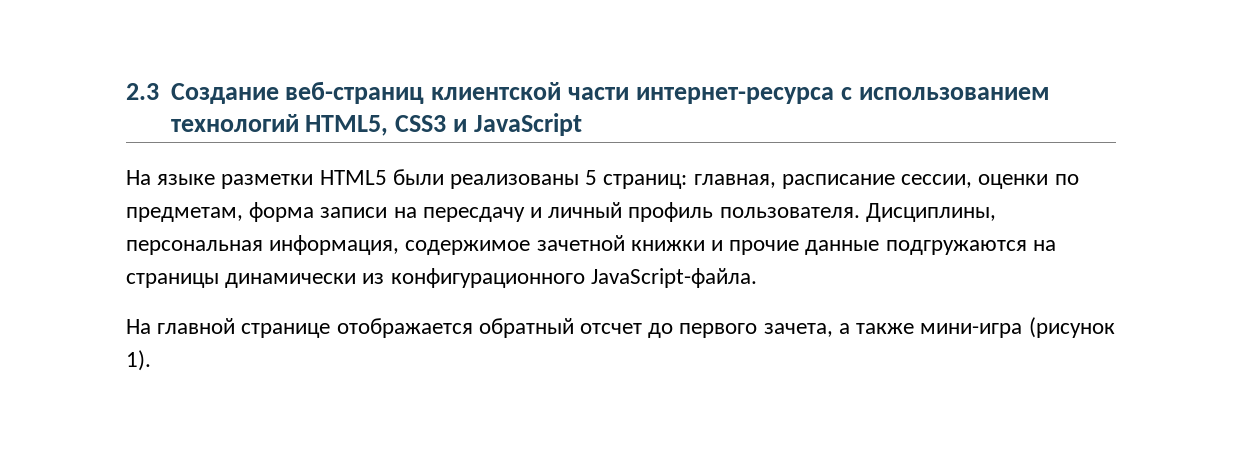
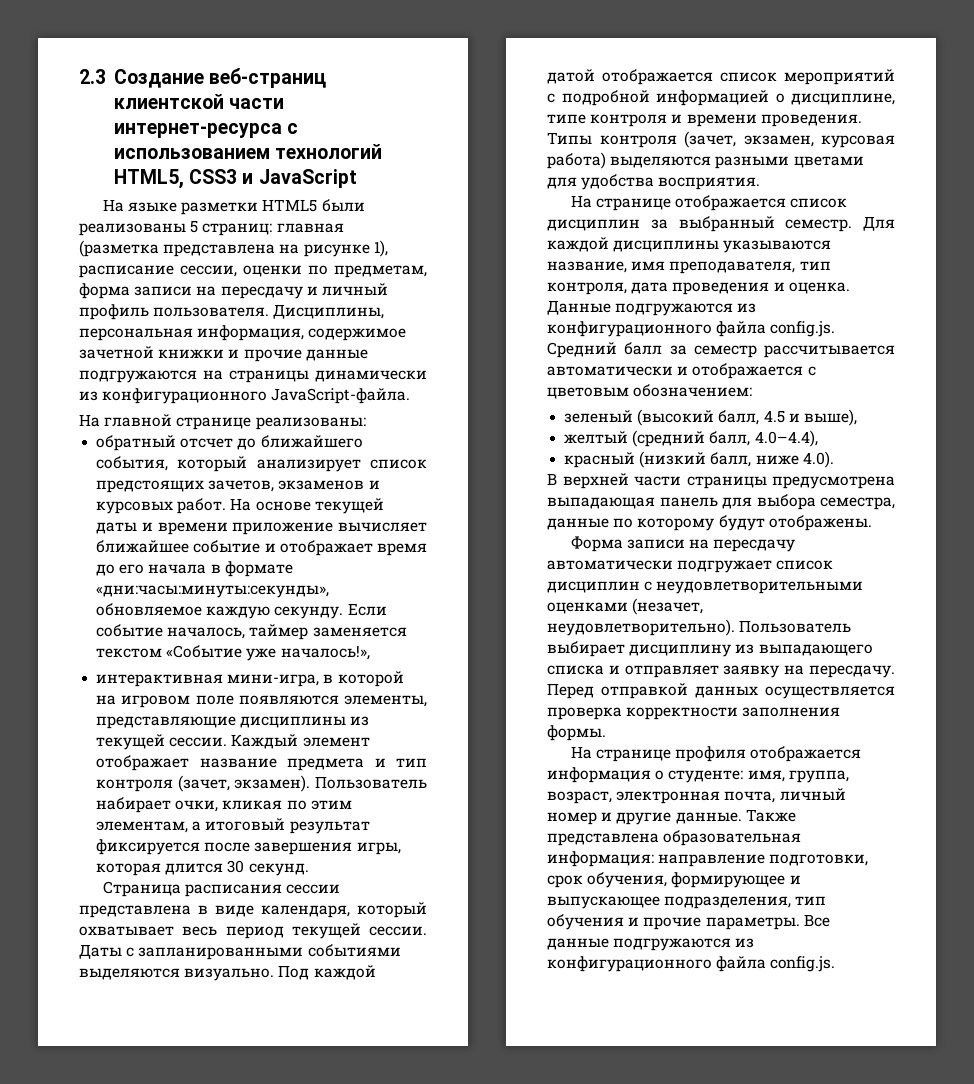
[693,174,776,188] главная, -> [276,223,344,233] [79,240,388,257] главная (разметка представлена на рисунке 1),
[336,318,473,338] отображается -> [255,417,366,430] реализованы: //
[679,317,1115,338] [126,350,151,371] первого зачета, а также мини-игра (рисунок 1). -> [260,435,363,448] [96,456,427,472] [96,480,380,493] [96,498,384,514] [96,522,427,535] [96,540,427,556] [96,561,293,577] [96,585,330,598] [96,603,387,619] [96,624,407,640] [96,645,370,661] [96,671,404,687] [96,695,427,708] [96,716,370,729] [96,734,370,750] [96,755,427,771] [96,775,427,792] [96,797,352,813] [96,818,370,834] [96,839,401,855] [96,860,309,876] [102,881,341,897] [79,902,427,918] [79,923,427,939] [79,944,401,960] [79,965,376,981] [547,69,895,85] [547,90,895,106] [547,114,862,127] [547,131,895,148] [547,152,864,169] [547,174,761,190] [570,195,848,211] [547,216,895,232] [547,237,832,253] [547,261,831,274] [547,282,850,295] [547,300,757,316] [547,321,836,337] [547,342,895,358] [547,363,816,379] [547,384,753,399] [564,409,857,426] [564,430,818,447] [564,451,834,468] [547,473,895,489] [547,494,895,510] [547,515,872,531] [570,536,796,552] [547,560,834,573] [547,581,864,594] [547,598,704,615] [547,619,852,636] [547,641,873,657] [547,665,895,678] [547,683,895,699] [547,707,841,720] [547,725,606,741] [570,746,862,762] [547,767,849,783] [547,788,846,804] [547,809,796,825] [547,830,802,846] [547,851,869,867] [547,872,801,888] [547,896,827,909] [547,914,830,930] [547,938,755,951] [547,956,836,972] ближайшего события, который анализирует список предстоящих зачетов, экзаменов и курсовых работ. На основе текущей даты и времени приложение вычисляет ближайшее событие и отображает время до его начала в формате «дни:часы:минуты:секунды», обновляемое каждую секунду. Если событие началось, таймер заменяется текстом «Событие уже началось!», // интерактивная мини-игра, в которой на игровом поле появляются элементы, представляющие дисциплины из текущей сессии. Каждый элемент отображает название предмета и тип контроля (зачет, экзамен). Пользователь набирает очки, кликая по этим элементам, а итоговый результат фиксируется после завершения игры, которая длится 30 секунд. // Страница расписания сессии представлена в виде календаря, который охватывает весь период текущей сессии. Даты с запланированными событиями выделяются визуально. Под каждой датой отображается список мероприятий с подробной информацией о дисциплине, типе контроля и времени проведения. Типы контроля (зачет, экзамен, курсовая работа) выделяются разными цветами для удобства восприятия. // На странице отображается список дисциплин за выбранный семестр. Для каждой дисциплины указываются название, имя преподавателя, тип контроля, дата проведения и оценка. Данные подгружаются из конфигурационного файла config.js. Средний балл за семестр рассчитывается автоматически и отображается с цветовым обозначением: // зеленый (высокий балл, 4.5 и выше), // желтый (средний балл, 4.0–4.4), // красный (низкий балл, ниже 4.0). // В верхней части страницы предусмотрена выпадающая панель для выбора семестра, данные по которому будут отображены. // Форма записи на пересдачу автоматически подгружает список дисциплин с неудовлетворительными оценками (незачет, неудовлетворительно). Пользователь выбирает дисциплину из выпадающего списка и отправляет заявку на пересдачу. Перед отправкой данных осуществляется проверка корректности заполнения формы. // На странице профиля отображается информация о студенте: имя, группа, возраст, электронная почта, личный номер и другие данные. Также представлена образовательная информация: направление подготовки, срок обучения, формирующее и выпускающее подразделения, тип обучения и прочие параметры. Все данные подгружаются из конфигурационного файла config.js.

